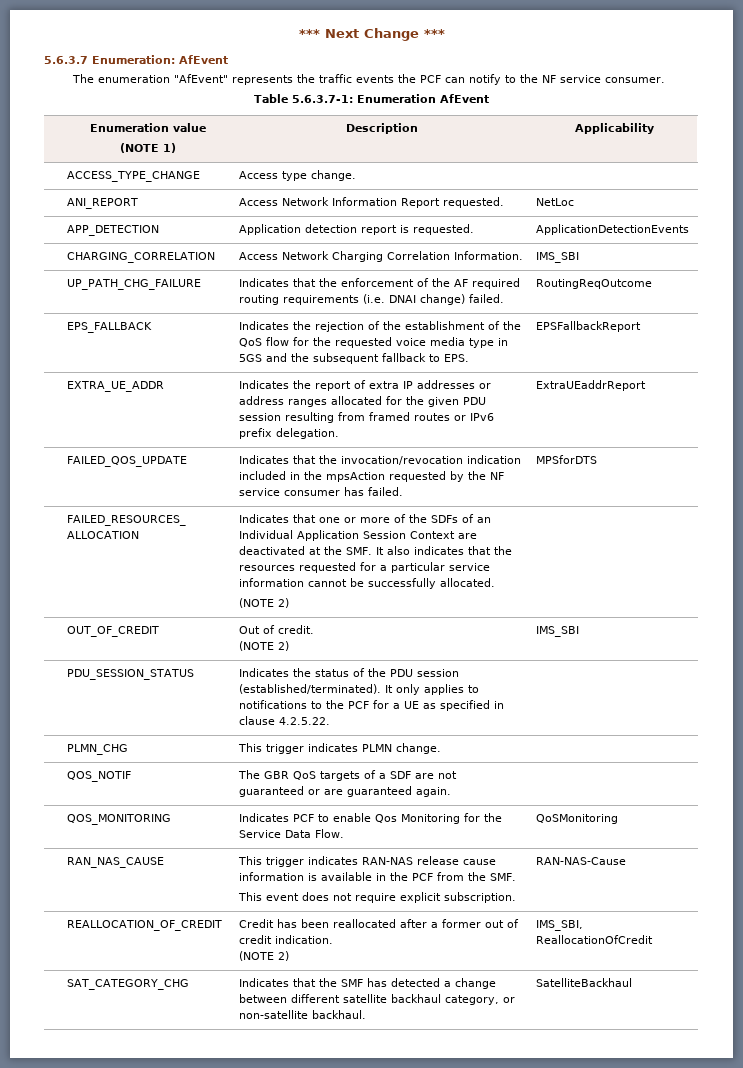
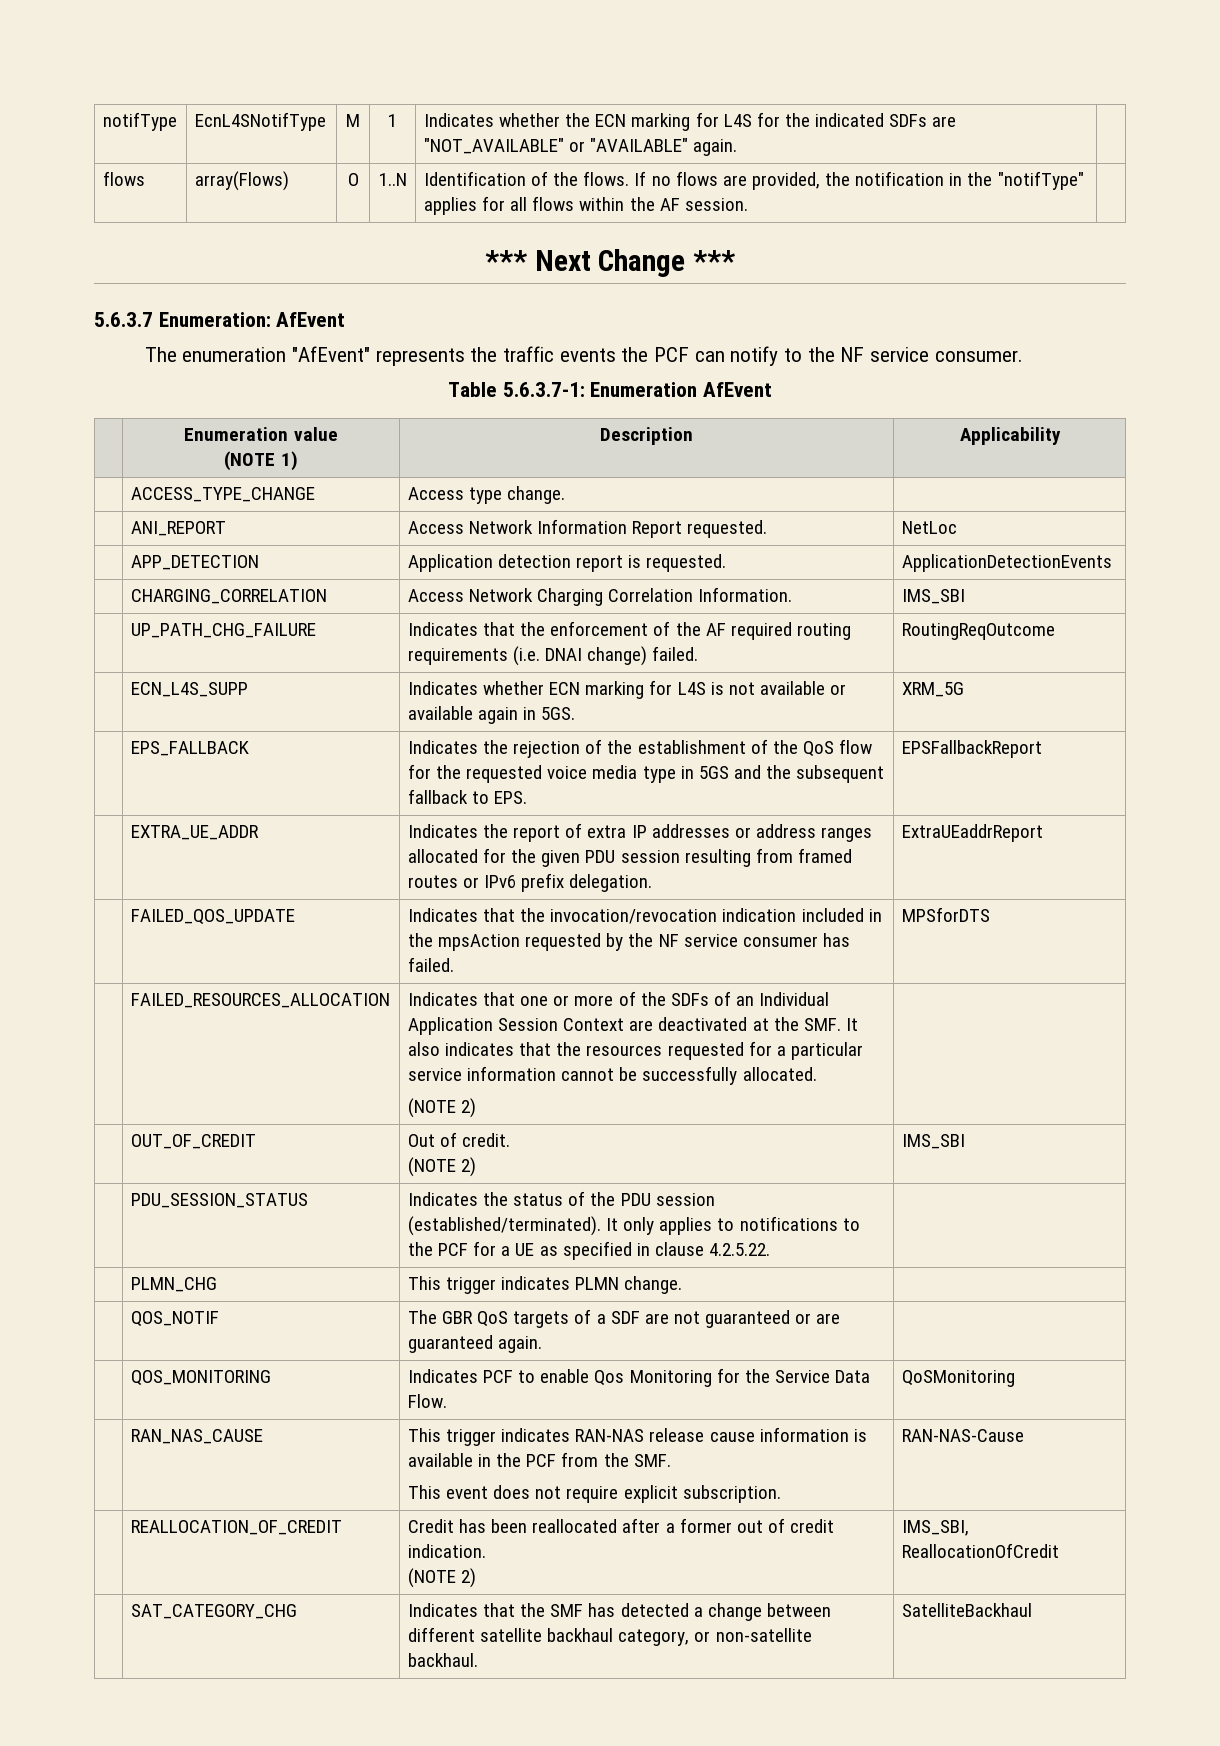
(298, 33) none -> [102,112,177,131] [194,112,326,131] [346,114,360,127] [388,114,397,127] [423,112,957,131] [423,138,738,156] [102,171,145,186] [194,171,289,191] [347,173,359,186] [378,173,407,186] [423,171,1084,190] [423,196,748,215] notifType | EcnL4SNotifType | M | 1 | Indicates whether the ECN marking for L4S for the indicated SDFs are "NOT_AVAILABLE" or "AVAILABLE" again. | // flows | array(Flows) | O | 1..N | Identification of the flows. If no flows are provided, the notification in the "notifType" applies for all flows within the AF session. | //
(653, 284) none -> [130,682,248,697] [407,680,847,699] [407,706,576,724] [901,682,964,697] // | ECN_L4S_SUPP | Indicates whether ECN marking for L4S is not available or available again in 5GS. | XRM_5G

